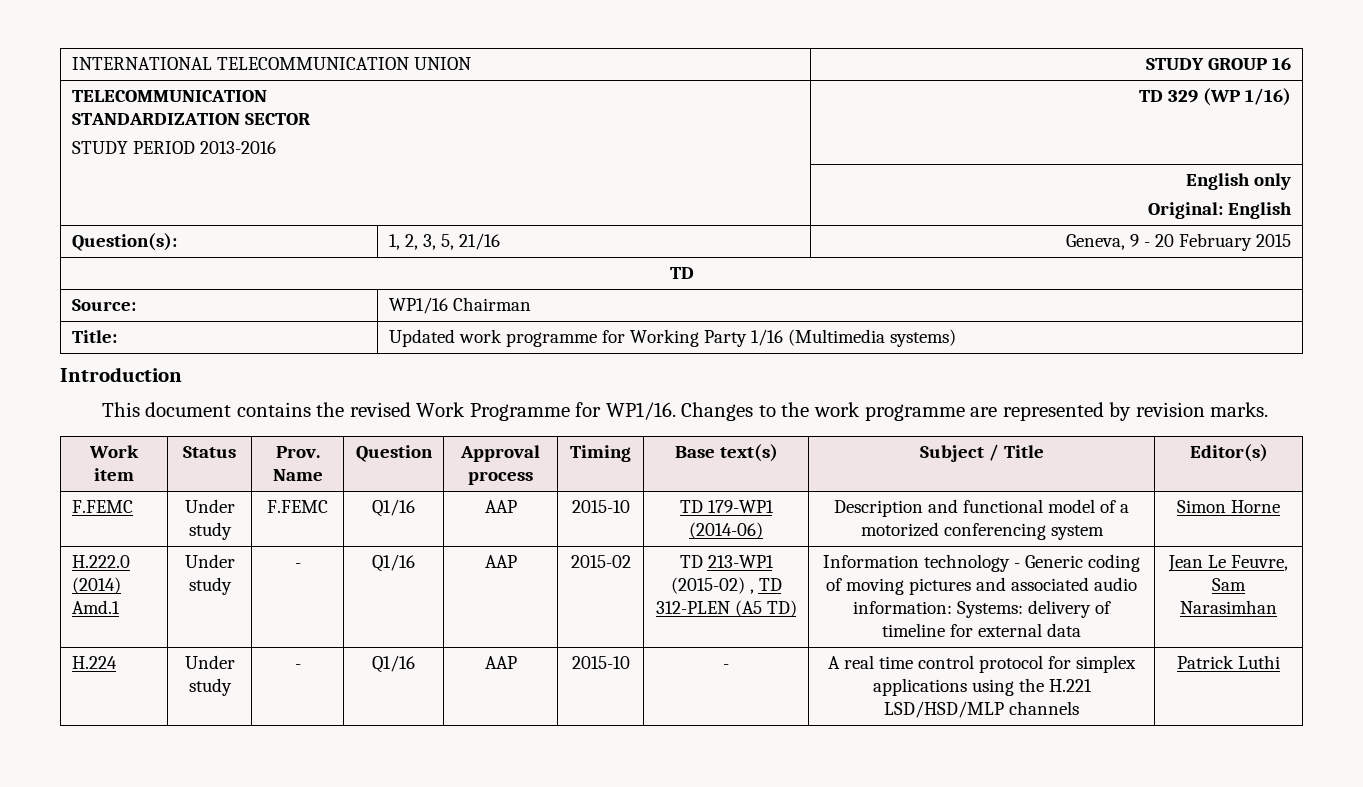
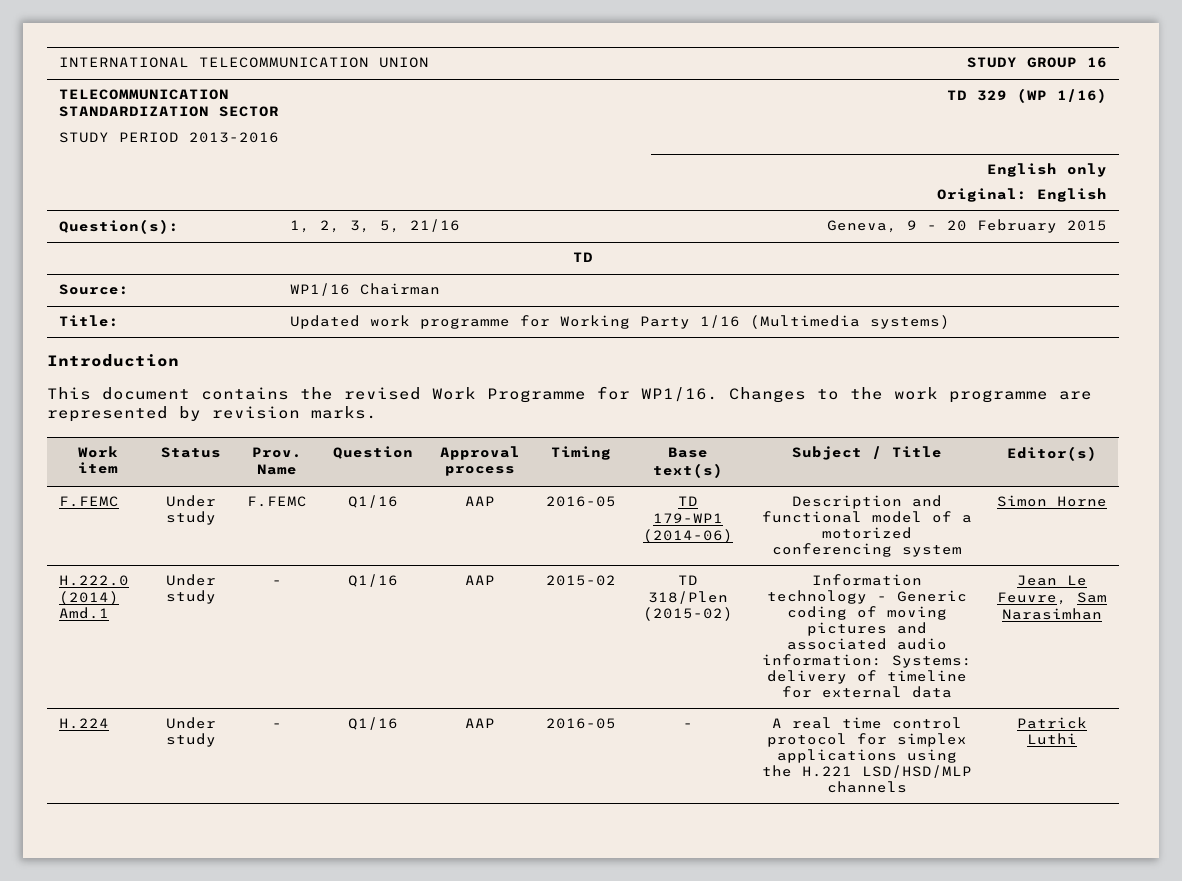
[571,500,630,513] 2015-10 -> [546,496,616,507] 2016-05
[707,555,774,568] 213-WP1 -> [648,591,728,604] 318/Plen
[749,578,782,594] [655,600,797,617] , TD 312-PLEN (A5 TD) -> (733, 614) none
[571,656,630,669] 2015-10 -> [546,718,616,729] 2016-05

